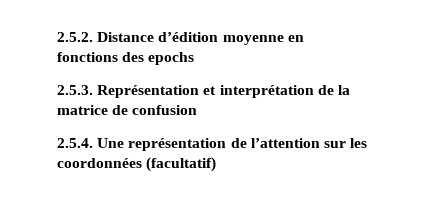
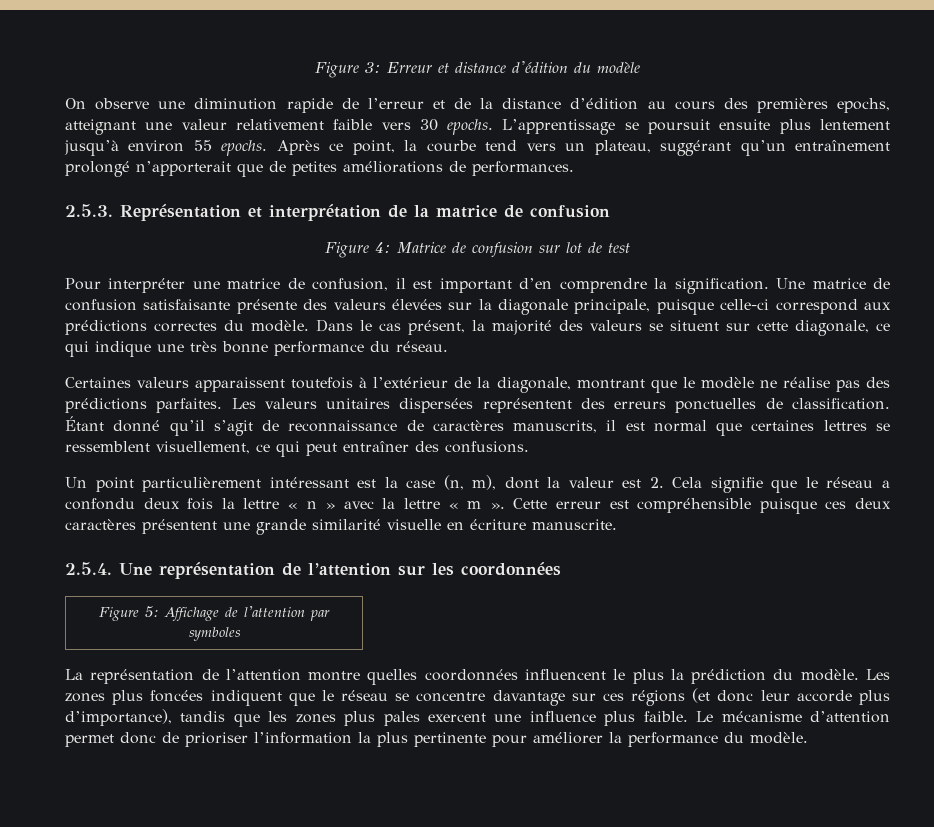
[57,32,304,45] [57,52,195,65] 2.5.2. Distance d’édition moyenne en fonctions des epochs -> [315,61,640,78] [65,98,890,113] [65,119,890,135] [64,140,890,156] [65,161,574,177] Figure 3: Erreur et distance d'édition du modèle // On observe une diminution rapide de l’erreur et de la distance d’édition au cours des premières epochs, atteignant une valeur relativement faible vers 30 epochs. L’apprentissage se poursuit ensuite plus lentement jusqu’à environ 55 epochs. Après ce point, la courbe tend vers un plateau, suggérant qu’un entraînement prolongé n’apporterait que de petites améliorations de performances.
(198, 110) none -> [325,242,630,258] [65,278,890,294] [65,299,891,315] [65,319,890,336] [65,341,448,357] [65,377,890,393] [65,398,890,413] [65,416,890,436] [65,441,529,457] [65,475,890,493] [65,498,892,514] [65,519,617,535] // Figure 4: Matrice de confusion sur lot de test // Pour interpréter une matrice de confusion, il est important d’en comprendre la signification. Une matrice de confusion satisfaisante présente des valeurs élevées sur la diagonale principale, puisque celle-ci correspond aux prédictions correctes du modèle. Dans le cas présent, la majorité des valeurs se situent sur cette diagonale, ce qui indique une très bonne performance du réseau. // Certaines valeurs apparaissent toutefois à l’extérieur de la diagonale, montrant que le modèle ne réalise pas des prédictions parfaites. Les valeurs unitaires dispersées représentent des erreurs ponctuelles de classification. Étant donné qu’il s’agit de reconnaissance de caractères manuscrits, il est normal que certaines lettres se ressemblent visuellement, ce qui peut entraîner des confusions. // Un point particulièrement intéressant est la case (n, m), dont la valeur est 2. Cela signifie que le réseau a confondu deux fois la lettre « n » avec la lettre « m ». Cette erreur est compréhensible puisque ces deux caractères présentent une grande similarité visuelle en écriture manuscrite.
[146,157,217,172] (facultatif) -> [99,606,330,621] [188,627,241,641] [65,669,891,685] [65,688,890,706] [65,709,891,727] [65,732,808,747] // Figure 5: Affichage de l'attention par symboles // La représentation de l’attention montre quelles coordonnées influencent le plus la prédiction du modèle. Les zones plus foncées indiquent que le réseau se concentre davantage sur ces régions (et donc leur accorde plus d’importance), tandis que les zones plus pales exercent une influence plus faible. Le mécanisme d’attention permet donc de prioriser l’information la plus pertinente pour améliorer la performance du modèle.

